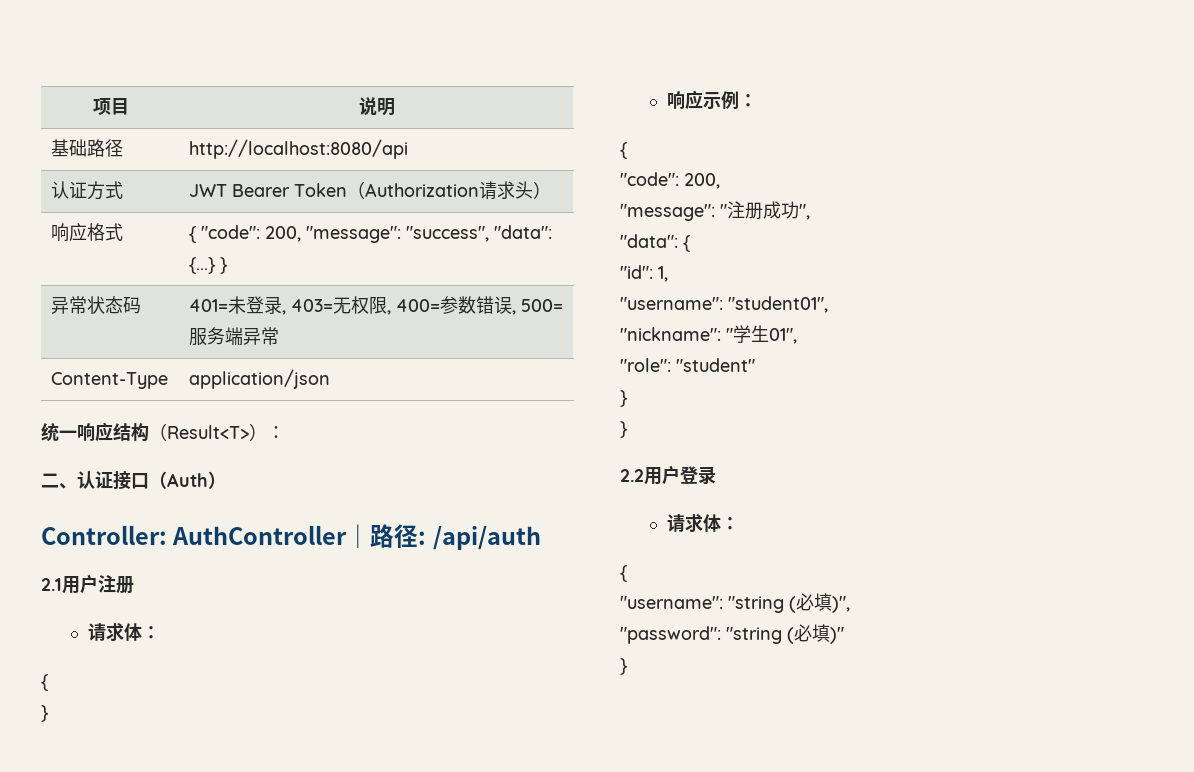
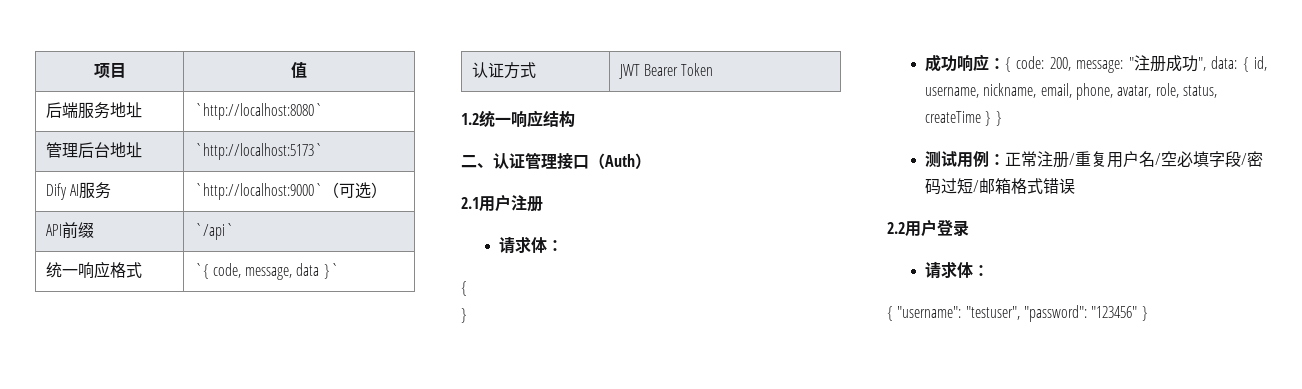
[358,97,395,116] [51,139,124,157] [189,139,409,159] 说明 // 基础路径 | http://localhost:8080/api -> [291,62,307,78] [45,102,142,119] [193,103,323,120] [45,142,142,158] [193,143,323,160] [45,182,111,200] [193,182,387,200] [45,222,94,239] [193,223,234,240] [45,261,142,279] [193,263,339,280] 值 // 后端服务地址 | `http://localhost:8080` // 管理后台地址 | `http://localhost:5173` // Dify AI服务 | `http://localhost:9000`（可选） // API前缀 | `/api` // 统一响应格式 | `{ code, message, data }`
[347,181,552,200] [51,223,124,242] [189,225,553,243] [189,257,229,274] [51,296,142,314] [189,296,564,315] [189,327,280,346] [51,372,169,389] [189,369,331,389] （Authorization请求头） // 响应格式 | { "code": 200, "message": "success", "data": {...} } // 异常状态码 | 401=未登录, 403=无权限, 400=参数错误, 500=服务端异常 // Content-Type | application/json // -> [461,113,479,125] // 1.2
[149,423,285,441] （Result<T>）： -> (575, 118) none
(113, 480) none -> [525,152,557,169] 管理
[41,524,541,550] // Controller: AuthController｜路径: /api/auth -> (651, 161) none
[666,90,757,110] [620,142,627,159] [620,172,720,189] [620,204,715,221] 响应示例： // { // "code": 200, // "message": -> [924,54,1124,73] 成功响应：{ code: 200, message:
[620,234,690,252] [620,265,668,282] [620,296,828,313] [620,325,797,344] [620,358,755,372] [620,390,628,407] [620,421,628,438] // "data": { // "id": 1, // "username": "student01", // "nickname": "学生01", // "role": "student" // } // } -> [1211,56,1267,72] [924,83,1217,100] [924,111,1002,126] [924,151,1263,168] [924,178,1075,195] data: { id, username, nickname, email, phone, avatar, role, status, createTime } } // 测试用例：正常注册/重复用户名/空必填字段/密码过短/邮箱格式错误
[620,593,850,613] [620,624,844,644] // "username": "string (必填)", // "password": "string (必填)" // -> [897,305,1138,322] "username": "testuser", "password": "123456"

